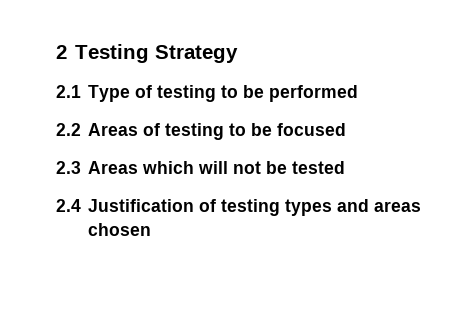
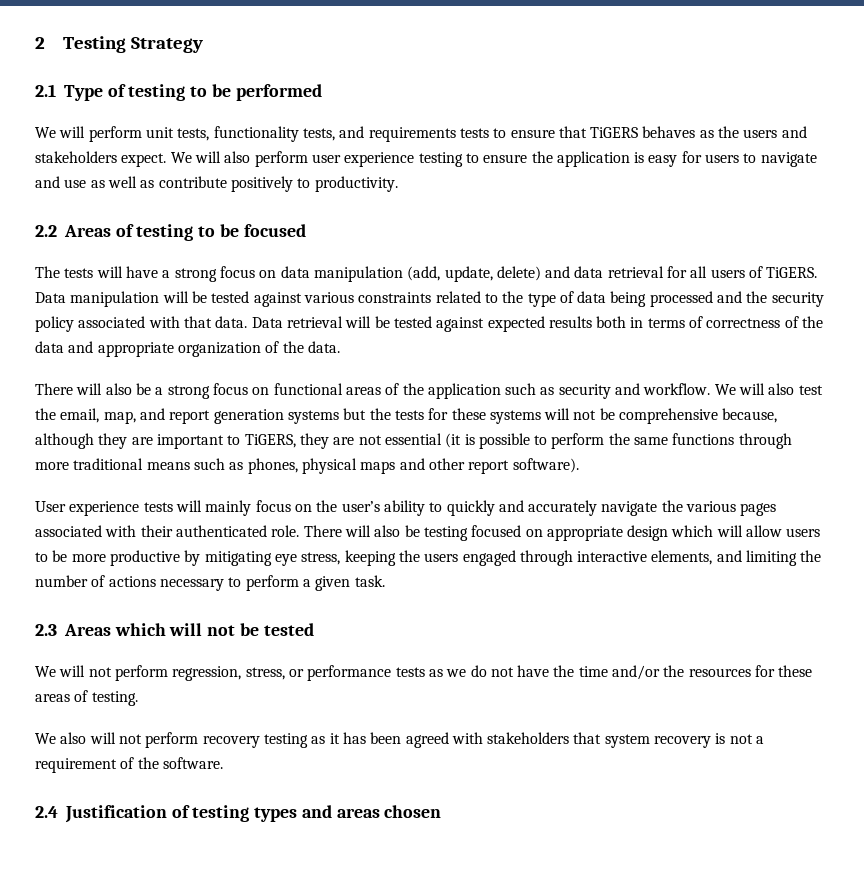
(358, 93) none -> [35,126,807,142] [35,151,817,167] [35,176,398,192] // We will perform unit tests, functionality tests, and requirements tests to ensure that TiGERS behaves as the users and stakeholders expect. We will also perform user experience testing to ensure the application is easy for users to navigate and use as well as contribute positively to productivity.
(346, 129) none -> [35,266,818,282] [35,291,824,307] [35,316,824,332] [35,341,340,357] [35,383,823,399] [35,408,778,424] [35,433,792,449] [35,458,579,474] [35,500,777,516] [35,525,821,541] [35,550,822,566] [35,575,385,591] // The tests will have a strong focus on data manipulation (add, update, delete) and data retrieval for all users of TiGERS. Data manipulation will be tested against various constraints related to the type of data being processed and the security policy associated with that data. Data retrieval will be tested against expected results both in terms of correctness of the data and appropriate organization of the data. // There will also be a strong focus on functional areas of the application such as security and workflow. We will also test the email, map, and report generation systems but the tests for these systems will not be comprehensive because, although they are important to TiGERS, they are not essential (it is possible to perform the same functions through more traditional means such as phones, physical maps and other report software). // User experience tests will mainly focus on the user’s ability to quickly and accurately navigate the various pages associated with their authenticated role. There will also be testing focused on appropriate design which will allow users to be more productive by mitigating eye stress, keeping the users engaged through interactive elements, and limiting the number of actions necessary to perform a given task.
(345, 167) none -> [35,665,813,681] [35,690,138,706] [35,732,765,748] [35,757,223,773] // We will not perform regression, stress, or performance tests as we do not have the time and/or the resources for these areas of testing. // We also will not perform recovery testing as it has been agreed with stakeholders that system recovery is not a requirement of the software.

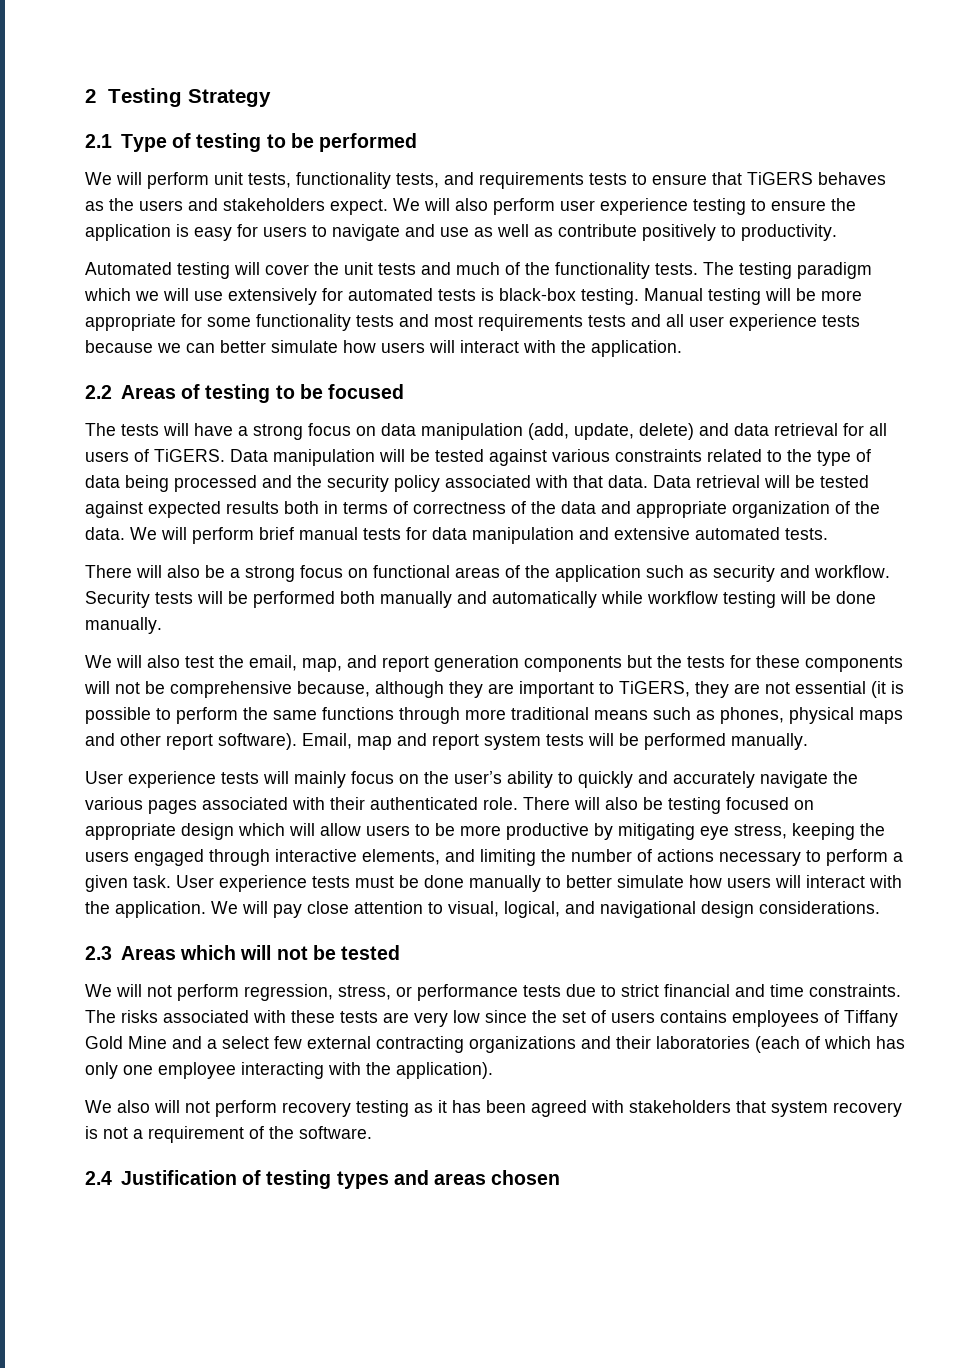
(398, 184) none -> [85,262,872,279] [84,288,862,305] [85,314,860,331] [85,340,682,357] // Automated testing will cover the unit tests and much of the functionality tests. The testing paradigm which we will use extensively for automated tests is black-box testing. Manual testing will be more appropriate for some functionality tests and most requirements tests and all user experience tests because we can better simulate how users will interact with the application.
(340, 347) none -> [130,527,828,544] We will perform brief manual tests for data manipulation and extensive automated tests.
(711, 389) none -> [85,591,876,608] [85,617,162,634] Security tests will be performed both manually and automatically while workflow testing will be done manually. //
[287,410,339,424] systems -> [524,656,622,672] components
[489,410,541,424] systems -> [805,656,903,672] components
(579, 465) none -> [302,733,808,750] Email, map and report system tests will be performed manually.
(385, 581) none -> [176,875,902,892] [85,901,880,918] User experience tests must be done manually to better simulate how users will interact with the application. We will pay close attention to visual, logical, and navigational design considerations.
[428,665,813,680] [35,690,138,706] as we do not have the time and/or the resources for these areas of testing. -> [566,984,901,997] [85,1010,898,1027] [85,1036,905,1053] [85,1062,493,1079] due to strict financial and time constraints. The risks associated with these tests are very low since the set of users contains employees of Tiffany Gold Mine and a select few external contracting organizations and their laboratories (each of which has only one employee interacting with the application).

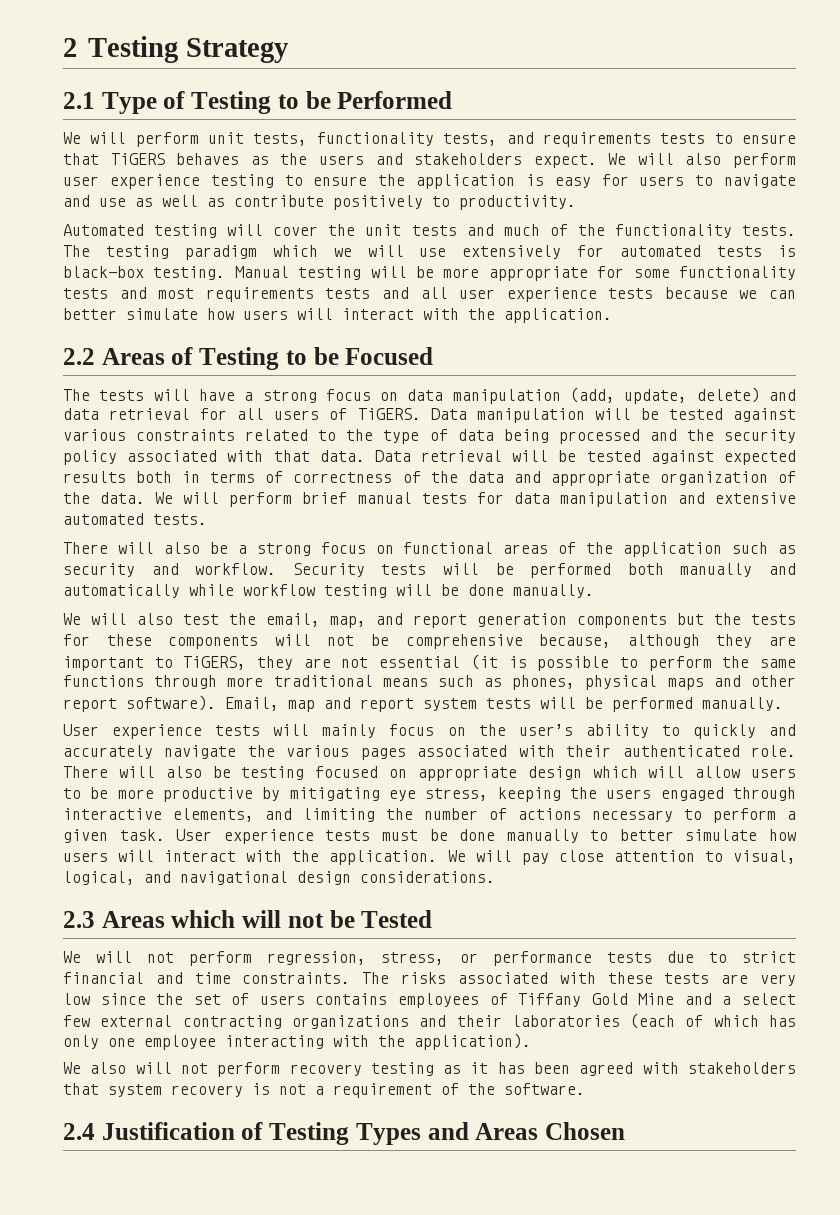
[196,133,418,152] testing to be performed -> [191,91,453,114] Testing to be Performed
[205,384,405,403] testing to be focused -> [199,347,434,370] Testing to be Focused
[341,945,401,960] tested -> [361,910,433,928] Tested
[266,1170,561,1189] testing types and areas chosen -> [269,1122,625,1145] Testing Types and Areas Chosen

